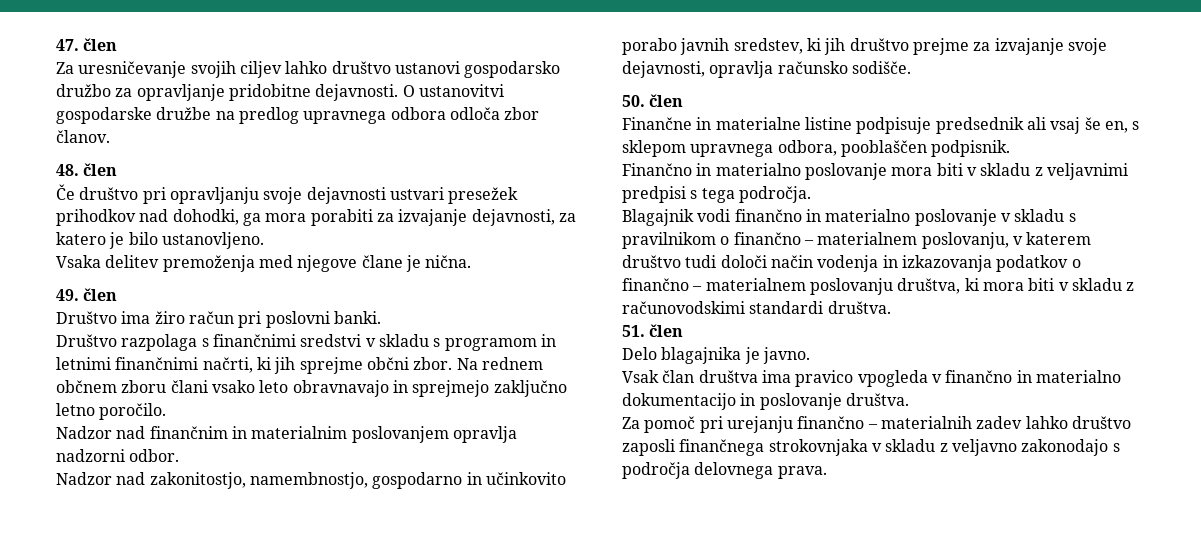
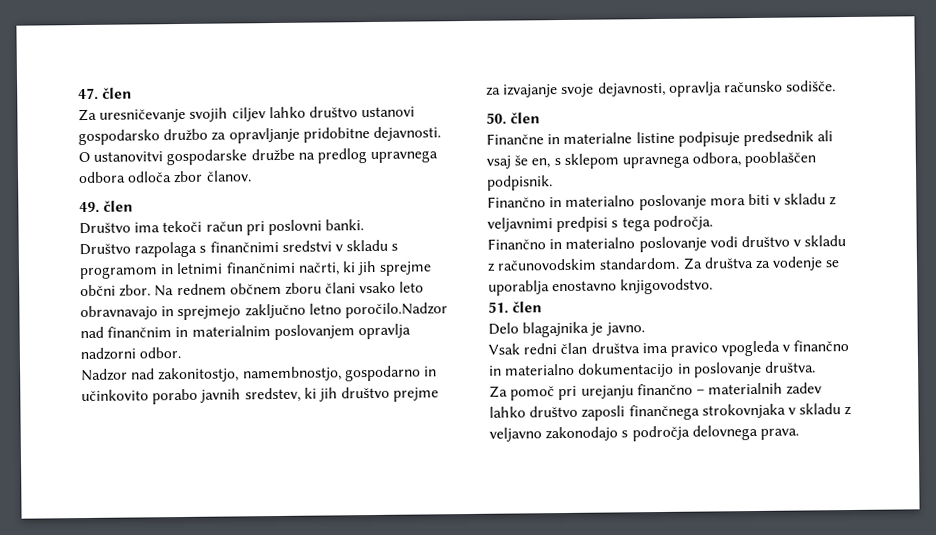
[56,163,118,176] [56,184,519,204] [56,209,576,226] [56,232,264,249] [56,255,472,272] // 48. člen // Če društvo pri opravljanju svoje dejavnosti ustvari presežek prihodkov nad dohodki, ga mora porabiti za izvajanje dejavnosti, za katero je bilo ustanovljeno. // Vsaka delitev premoženja med njegove člane je nična. -> (252, 176) none
[154,311,185,324] žiro -> [162,220,203,233] tekoči
[99,403,167,420] [56,426,112,439] poročilo. // Nadzor -> [344,302,448,319] poročilo.Nadzor
[622,209,1076,226] [622,232,1092,249] [622,255,1081,272] [622,278,1135,295] [622,301,891,314] Blagajnik vodi finančno in materialno poslovanje v skladu s pravilnikom o finančno – materialnem poslovanju, v katerem društvo tudi določi način vodenja in izkazovanja podatkov o finančno – materialnem poslovanju društva, ki mora biti v skladu z računovodskimi standardi društva. -> [487,235,847,253] [487,256,841,272] [488,278,714,296] Finančno in materialno poslovanje vodi društvo v skladu z računovodskim standardom. Za društva za vodenje se uporablja enostavno knjigovodstvo.
(659, 376) none -> [523,343,558,355] redni

